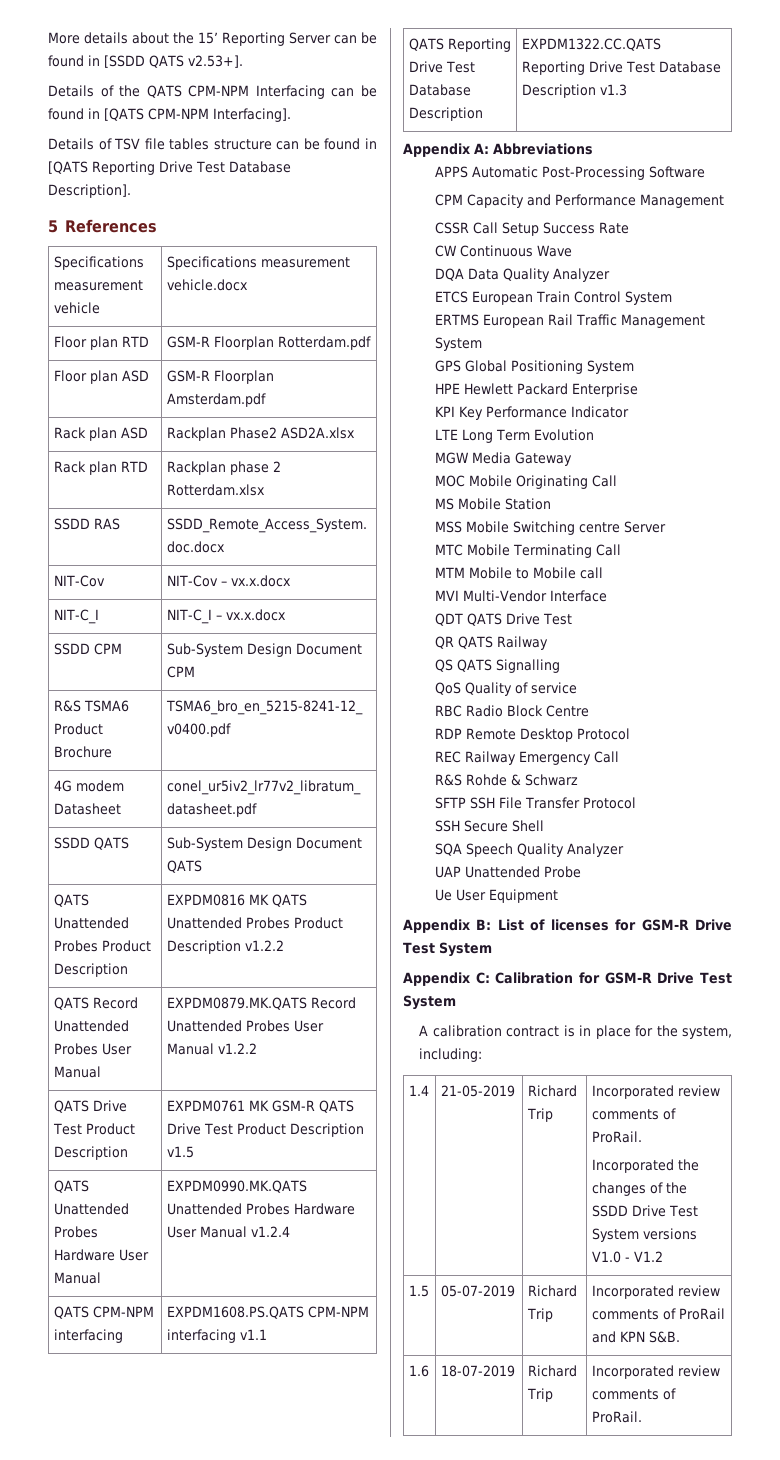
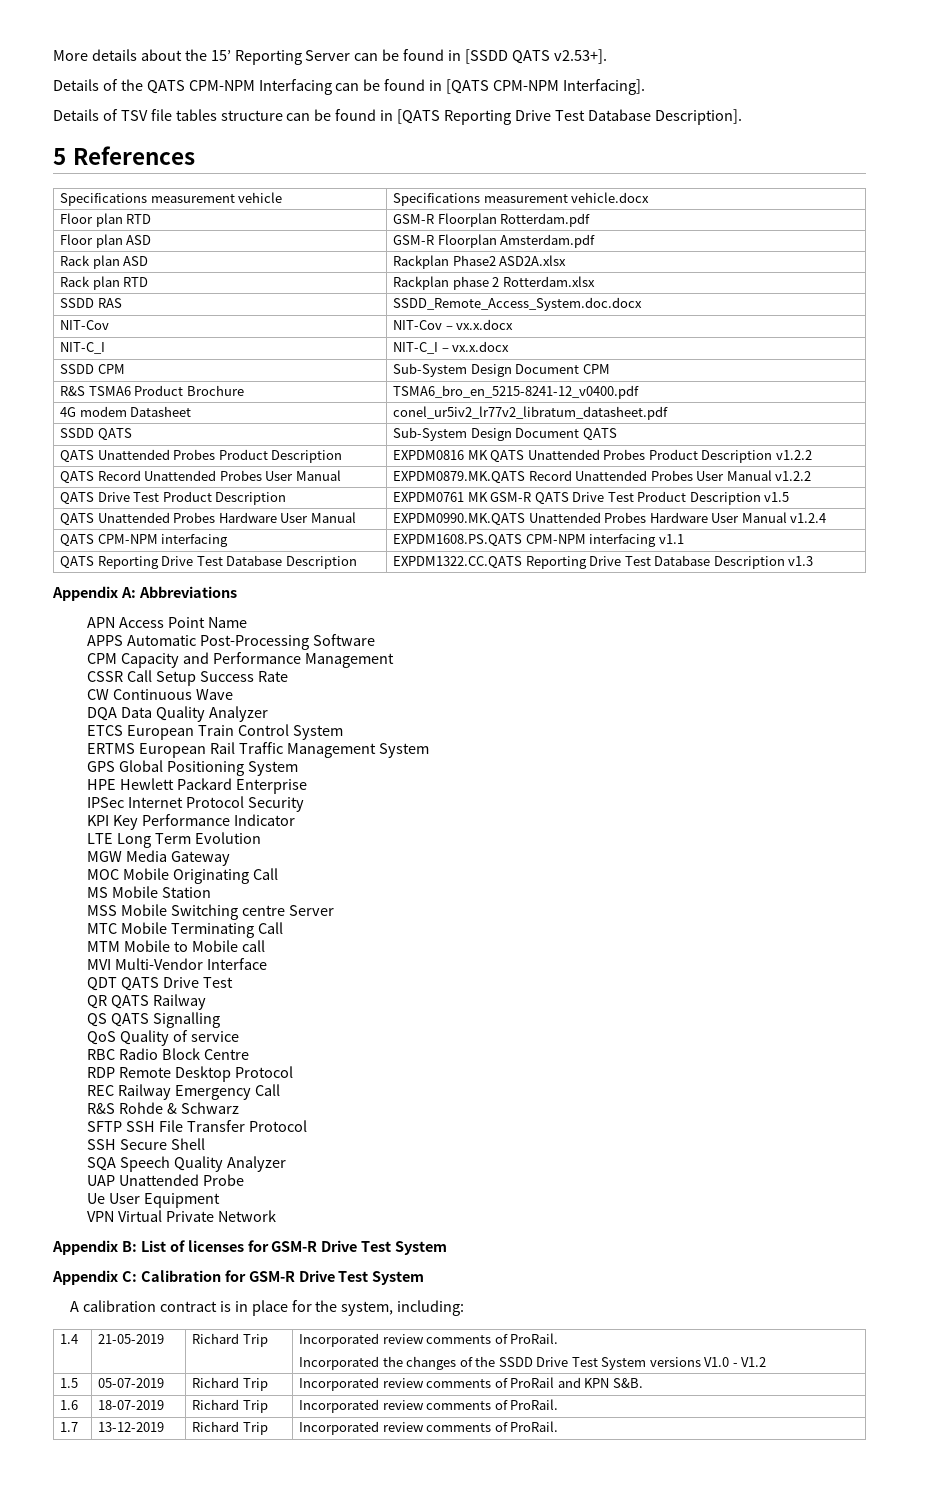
(593, 149) none -> [87,617,247,628] // APN Access Point Name
(639, 390) none -> [87,796,304,812] // IPSec Internet Protocol Security
(559, 896) none -> [87,1210,276,1222] // VPN Virtual Private Network
(642, 1417) none -> [60,1422,79,1432] [98,1422,165,1432] [192,1421,268,1435] [299,1421,559,1435] // 1.7 | 13-12-2019 | Richard Trip | Incorporated review comments of ProRail.

